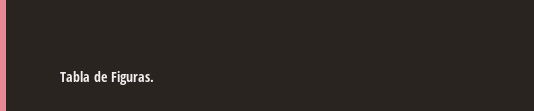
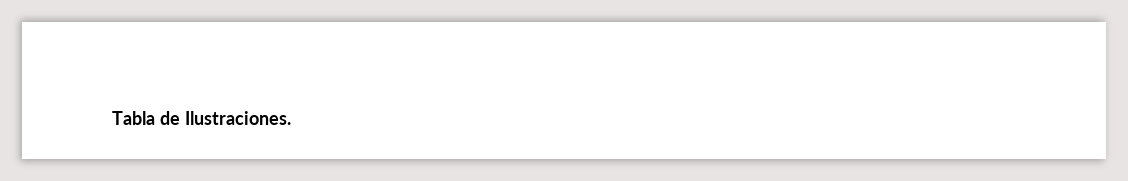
[110,71,154,85] Figuras. -> [185,111,291,125] Ilustraciones.

